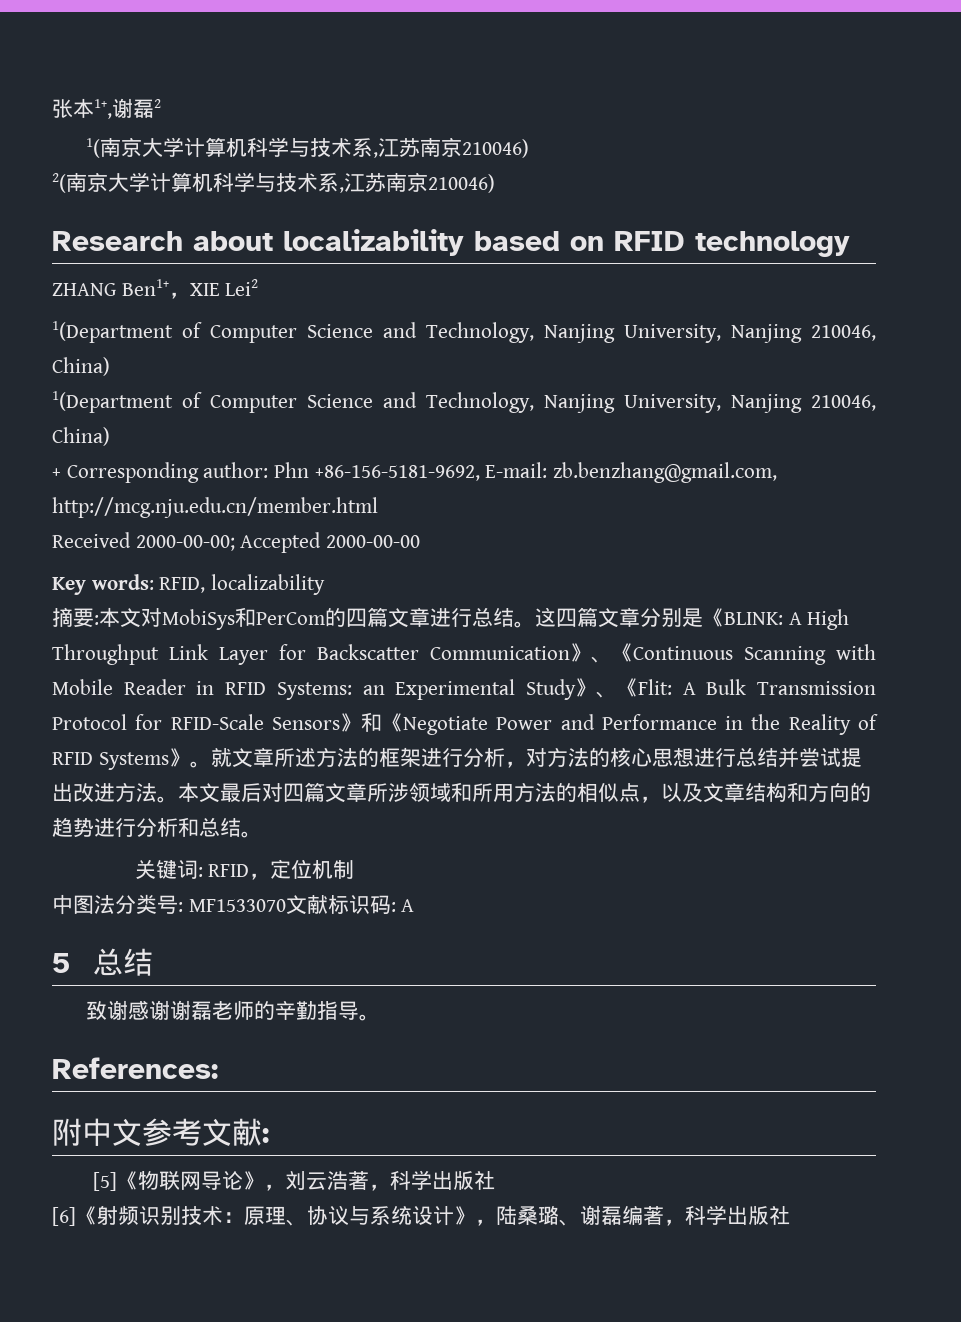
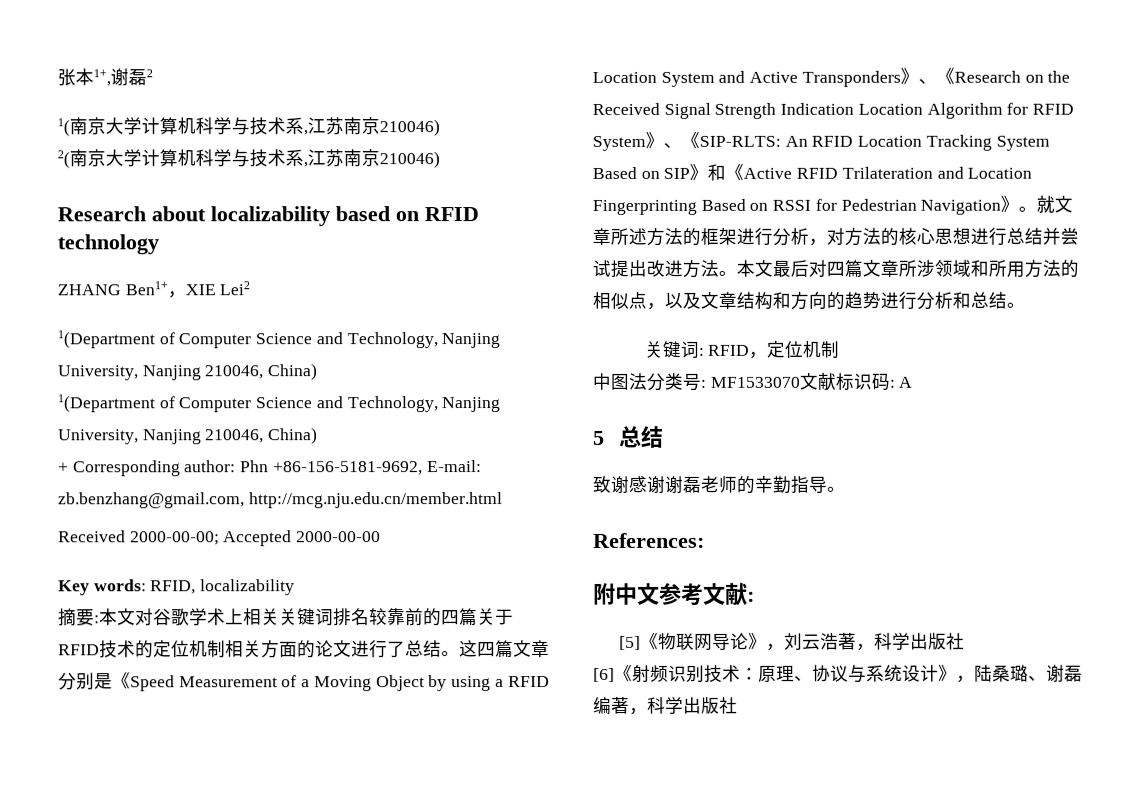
[162,607,472,630] MobiSys和PerCom的四篇文章进行 -> [153,608,514,627] [58,640,406,659] 谷歌学术上相关关键词排名较靠前的四篇关于RFID技术的定位机制相关方面的论文进行了
[724,609,850,630] [52,643,876,665] [52,678,876,700] [52,712,878,735] [52,752,169,770] BLINK: A High Throughput Link Layer for Backscatter Communication》、《Continuous Scanning with Mobile Reader in RFID Systems: an Experimental Study》、《Flit: A Bulk Transmission Protocol for RFID-Scale Sensors》和《Negotiate Power and Performance in the Reality of RFID Systems -> [130,675,550,692] [592,67,1071,87] [592,102,1075,119] [592,131,1050,151] [592,163,1033,181] [592,198,1002,215] Speed Measurement of a Moving Object by using a RFID Location System and Active Transponders》、《Research on the Received Signal Strength Indication Location Algorithm for RFID System》、《SIP-RLTS: An RFID Location Tracking System Based on SIP》和《Active RFID Trilateration and Location Fingerprinting Based on RSSI for Pedestrian Navigation

